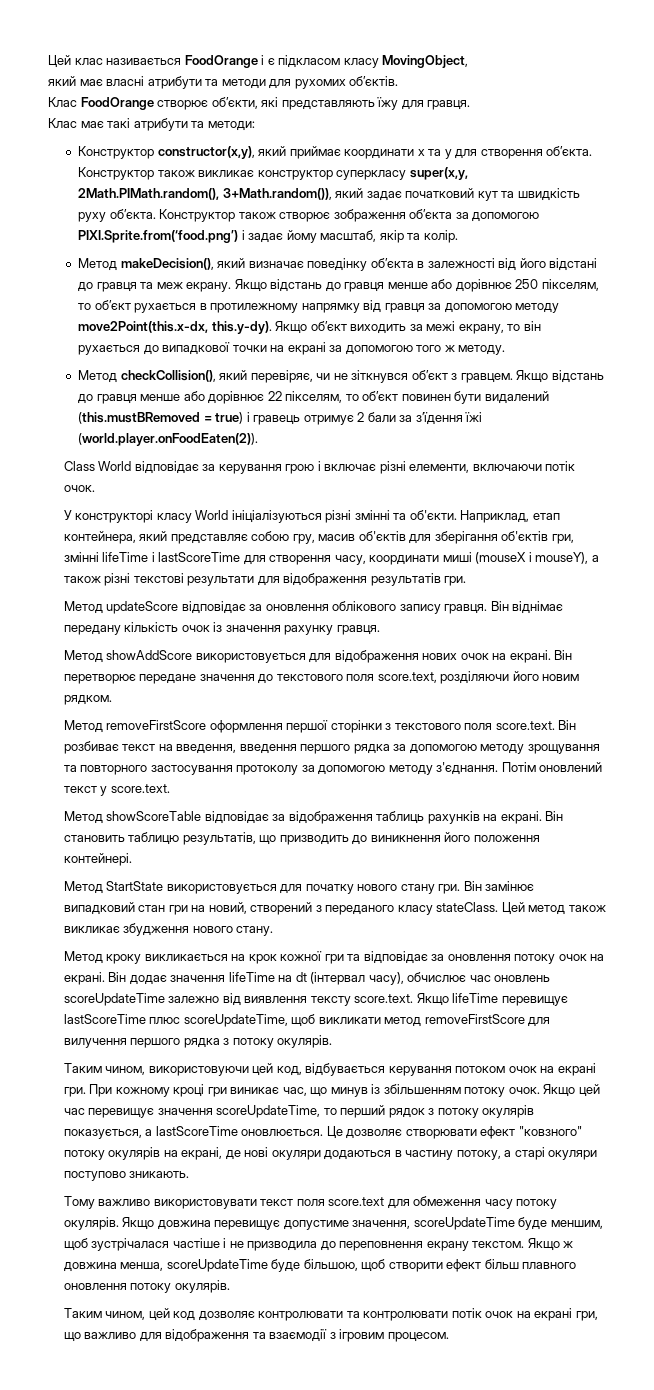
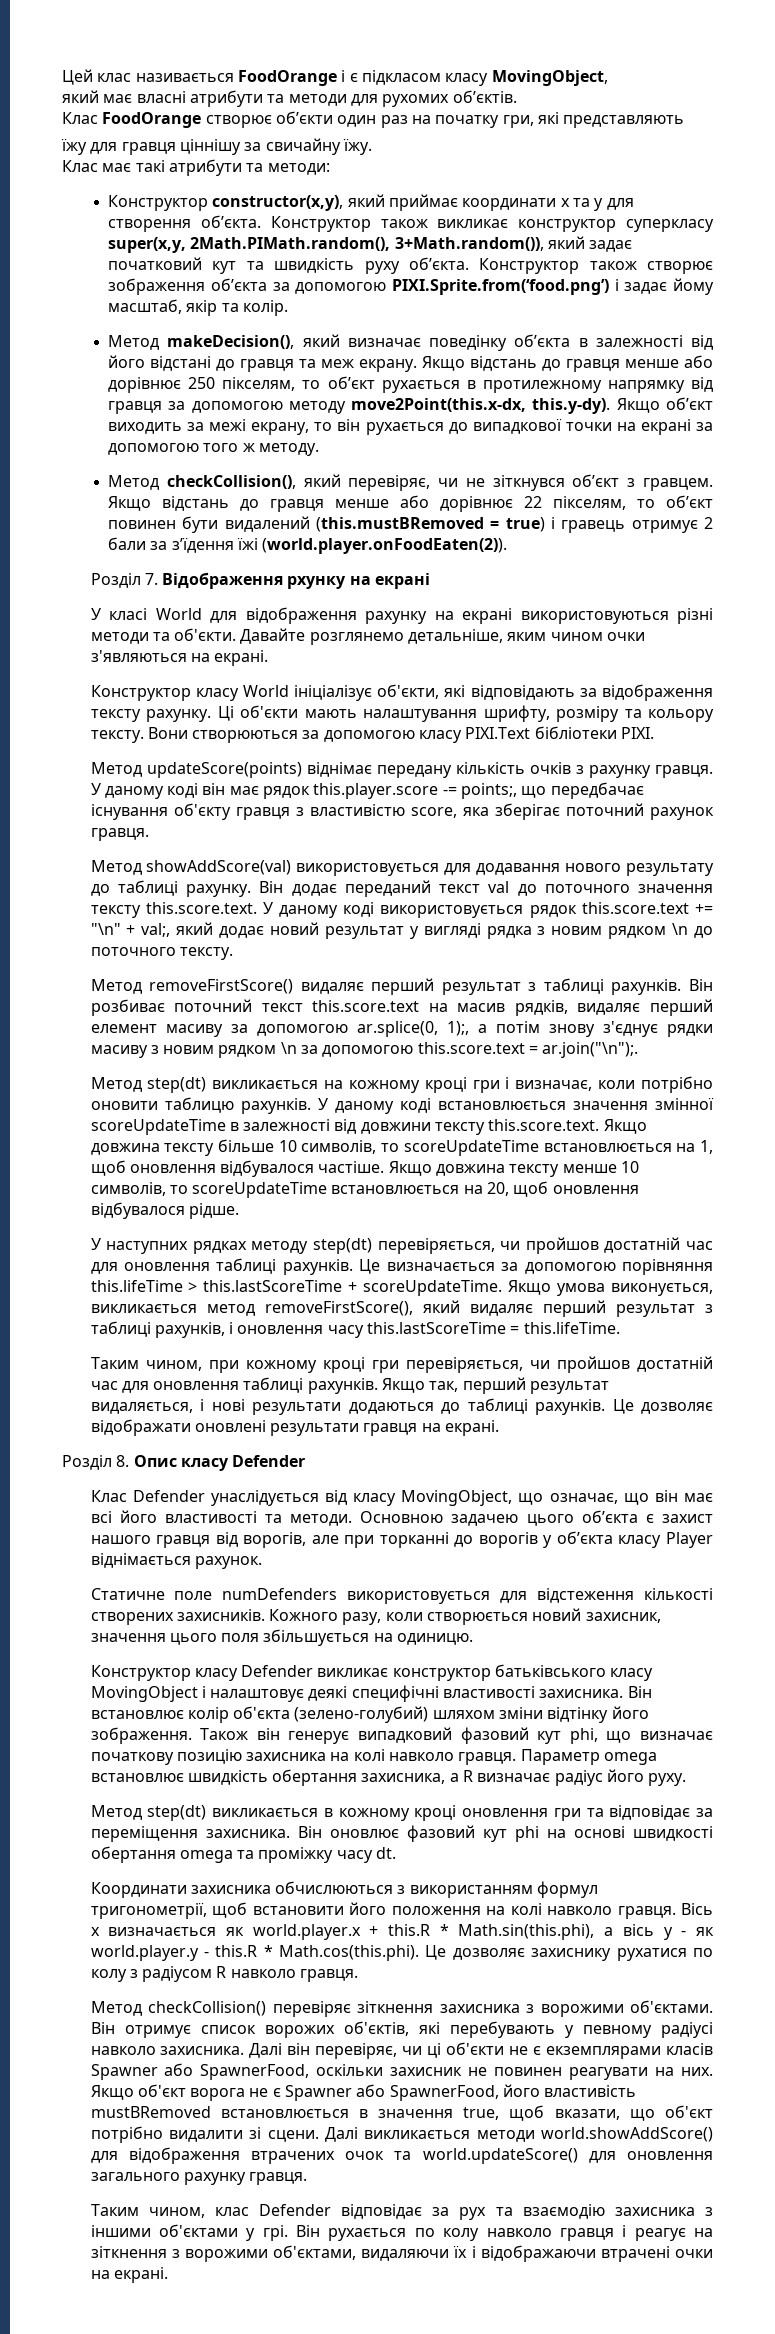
[211,97,258,109] об’єкти, -> [275,111,534,128] об’єкти один раз на початку гри,
(375, 105) none -> (685, 121) //
[427,100,471,110] гравця. -> [121,138,372,155] гравця ціннішу за свичайну їжу.
[63,461,576,474] [63,485,95,492] [63,510,560,523] [63,531,574,544] [63,552,599,565] [63,573,467,586] [63,601,564,614] [63,622,380,635] [63,650,573,663] [63,671,580,684] [63,695,112,705] [63,720,577,733] [63,741,600,754] [63,762,603,775] [63,784,170,796] [63,811,564,824] [63,832,540,845] [63,853,132,866] [63,881,535,894] [63,902,606,915] [63,923,274,936] [63,951,605,964] [63,972,551,985] [63,993,568,1006] [63,1014,551,1027] [63,1035,333,1048] [63,1063,596,1076] [63,1084,600,1097] [63,1105,535,1118] [63,1126,582,1139] [63,1147,598,1160] [63,1171,190,1181] [63,1196,558,1209] [63,1217,603,1230] [63,1238,574,1251] [63,1259,577,1272] [63,1280,230,1293] [63,1308,598,1321] [63,1329,449,1342] Class World відповідає за керування грою і включає різні елементи, включаючи потік очок. // У конструкторі класу World ініціалізуються різні змінні та об'єкти. Наприклад, етап контейнера, який представляє собою гру, масив об'єктів для зберігання об'єктів гри, змінні lifeTime і lastScoreTime для створення часу, координати миші (mouseX і mouseY), а також різні текстові результати для відображення результатів гри. // Метод updateScore відповідає за оновлення облікового запису гравця. Він віднімає передану кількість очок із значення рахунку гравця. // Метод showAddScore використовується для відображення нових очок на екрані. Він перетворює передане значення до текстового поля score.text, розділяючи його новим рядком. // Метод removeFirstScore оформлення першої сторінки з текстового поля score.text. Він розбиває текст на введення, введення першого рядка за допомогою методу зрощування та повторного застосування протоколу за допомогою методу з'єднання. Потім оновлений текст у score.text. // Метод showScoreTable відповідає за відображення таблиць рахунків на екрані. Він становить таблицю результатів, що призводить до виникнення його положення контейнері. // Метод StartState використовується для початку нового стану гри. Він замінює випадковий стан гри на новий, створений з переданого класу stateClass. Цей метод також викликає збудження нового стану. // Метод кроку викликається на крок кожної гри та відповідає за оновлення потоку очок на екрані. Він додає значення lifeTime на dt (інтервал часу), обчислює час оновлень scoreUpdateTime залежно від виявлення тексту score.text. Якщо lifeTime перевищує lastScoreTime плюс scoreUpdateTime, щоб викликати метод removeFirstScore для вилучення першого рядка з потоку окулярів. // Таким чином, використовуючи цей код, відбувається керування потоком очок на екрані гри. При кожному кроці гри виникає час, що минув із збільшенням потоку очок. Якщо цей час перевищує значення scoreUpdateTime, то перший рядок з потоку окулярів показується, а lastScoreTime оновлюється. Це дозволяє створювати ефект "ковзного" потоку окулярів на екрані, де нові окуляри додаються в частину потоку, а старі окуляри поступово зникають. // Тому важливо використовувати текст поля score.text для обмеження часу потоку окулярів. Якщо довжина перевищує допустиме значення, scoreUpdateTime буде меншим, щоб зустрічалася частіше і не призводила до переповнення екрану текстом. Якщо ж довжина менша, scoreUpdateTime буде більшою, щоб створити ефект більш плавного оновлення потоку окулярів. // Таким чином, цей код дозволяє контролювати та контролювати потік очок на екрані гри, що важливо для відображення та взаємодії з ігровим процесом. -> [90,572,431,589] [90,607,714,624] [90,628,646,645] [90,650,269,666] [90,684,713,701] [90,705,715,722] [90,726,655,743] [90,762,713,778] [90,782,644,799] [90,803,714,820] [90,828,149,841] [90,860,715,876] [90,880,713,897] [90,902,713,918] [90,922,713,939] [90,947,233,960] [90,978,713,995] [90,999,713,1016] [90,1021,713,1037] [90,1042,639,1058] [90,1076,713,1093] [90,1097,714,1114] [90,1119,647,1135] [90,1139,713,1156] [90,1160,640,1177] [90,1181,639,1198] [90,1202,239,1219] [90,1237,713,1254] [90,1258,713,1275] [90,1280,713,1296] [90,1300,713,1317] [90,1321,620,1338] [90,1356,713,1373] [90,1377,610,1394] [90,1398,714,1415] [90,1419,500,1436] [62,1455,306,1471] [90,1490,714,1506] [90,1510,714,1526] [90,1531,713,1548] [90,1553,262,1569] [90,1588,714,1604] [90,1608,661,1625] [90,1629,474,1646] [90,1664,654,1681] [90,1685,652,1702] [90,1706,649,1723] [90,1727,713,1744] [90,1749,658,1765] [90,1769,687,1786] [90,1805,713,1821] [90,1825,714,1842] [90,1846,397,1863] [90,1881,599,1898] [90,1902,714,1919] [90,1924,714,1940] [90,1945,713,1961] [90,1966,359,1982] [90,2000,713,2017] [90,2021,713,2038] [90,2042,713,2059] [90,2063,713,2080] [90,2084,637,2101] [90,2105,713,2121] [90,2126,713,2143] [90,2147,713,2164] [90,2172,308,2185] [90,2204,713,2220] [90,2224,713,2241] [90,2245,713,2262] [90,2267,168,2283] Розділ 7. Відображення рхунку на екрані // У класі World для відображення рахунку на екрані використовуються різні методи та об'єкти. Давайте розглянемо детальніше, яким чином очки з'являються на екрані. // Конструктор класу World ініціалізує об'єкти, які відповідають за відображення тексту рахунку. Ці об'єкти мають налаштування шрифту, розміру та кольору тексту. Вони створюються за допомогою класу PIXI.Text бібліотеки PIXI. // Метод updateScore(points) віднімає передану кількість очків з рахунку гравця. У даному коді він має рядок this.player.score -= points;, що передбачає існування об'єкту гравця з властивістю score, яка зберігає поточний рахунок гравця. // Метод showAddScore(val) використовується для додавання нового результату до таблиці рахунку. Він додає переданий текст val до поточного значення тексту this.score.text. У даному коді використовується рядок this.score.text += "\n" + val;, який додає новий результат у вигляді рядка з новим рядком \n до поточного тексту. // Метод removeFirstScore() видаляє перший результат з таблиці рахунків. Він розбиває поточний текст this.score.text на масив рядків, видаляє перший елемент масиву за допомогою ar.splice(0, 1);, а потім знову з'єднує рядки масиву з новим рядком \n за допомогою this.score.text = ar.join("\n");. // Метод step(dt) викликається на кожному кроці гри і визначає, коли потрібно оновити таблицю рахунків. У даному коді встановлюється значення змінної scoreUpdateTime в залежності від довжини тексту this.score.text. Якщо довжина тексту більше 10 символів, то scoreUpdateTime встановлюється на 1, щоб оновлення відбувалося частіше. Якщо довжина тексту менше 10 символів, то scoreUpdateTime встановлюється на 20, щоб оновлення відбувалося рідше. // У наступних рядках методу step(dt) перевіряється, чи пройшов достатній час для оновлення таблиці рахунків. Це визначається за допомогою порівняння this.lifeTime > this.lastScoreTime + scoreUpdateTime. Якщо умова виконується, викликається метод removeFirstScore(), який видаляє перший результат з таблиці рахунків, і оновлення часу this.lastScoreTime = this.lifeTime. // Таким чином, при кожному кроці гри перевіряється, чи пройшов достатній час для оновлення таблиці рахунків. Якщо так, перший результат видаляється, і нові результати додаються до таблиці рахунків. Це дозволяє відображати оновлені результати гравця на екрані. // Розділ 8. Опис класу Defender // Клас Defender унаслідується від класу MovingObject, що означає, що він має всі його властивості та методи. Основною задачею цього об’єкта є захист нашого гравця від ворогів, але при торканні до ворогів у об’єкта класу Player віднімається рахунок. // Статичне поле numDefenders використовується для відстеження кількості створених захисників. Кожного разу, коли створюється новий захисник, значення цього поля збільшується на одиницю. // Конструктор класу Defender викликає конструктор батьківського класу MovingObject і налаштовує деякі специфічні властивості захисника. Він встановлює колір об'єкта (зелено-голубий) шляхом зміни відтінку його зображення. Також він генерує випадковий фазовий кут phi, що визначає початкову позицію захисника на колі навколо гравця. Параметр omega встановлює швидкість обертання захисника, а R визначає радіус його руху. // Метод step(dt) викликається в кожному кроці оновлення гри та відповідає за переміщення захисника. Він оновлює фазовий кут phi на основі швидкості обертання omega та проміжку часу dt. // Координати захисника обчислюються з використанням формул тригонометрії, щоб встановити його положення на колі навколо гравця. Вісь x визначається як world.player.x + this.R * Math.sin(this.phi), а вісь y - як world.player.y - this.R * Math.cos(this.phi). Це дозволяє захиснику рухатися по колу з радіусом R навколо гравця. // Метод checkCollision() перевіряє зіткнення захисника з ворожими об'єктами. Він отримує список ворожих об'єктів, які перебувають у певному радіусі навколо захисника. Далі він перевіряє, чи ці об'єкти не є екземплярами класів Spawner або SpawnerFood, оскільки захисник не повинен реагувати на них. Якщо об'єкт ворога не є Spawner або SpawnerFood, його властивість mustBRemoved встановлюється в значення true, щоб вказати, що об'єкт потрібно видалити зі сцени. Далі викликається методи world.showAddScore() для відображення втрачених очок та world.updateScore() для оновлення загального рахунку гравця. // Таким чином, клас Defender відповідає за рух та взаємодію захисника з іншими об'єктами у грі. Він рухається по колу навколо гравця і реагує на зіткнення з ворожими об'єктами, видаляючи їх і відображаючи втрачені очки на екрані.

